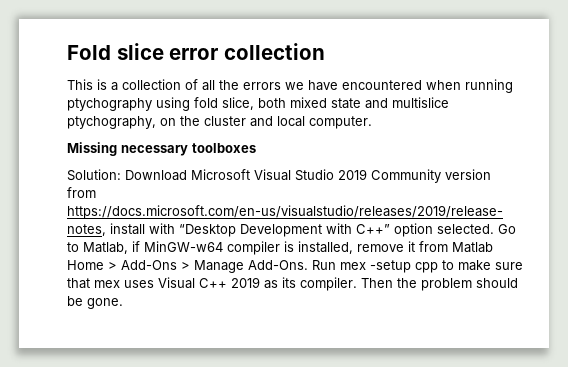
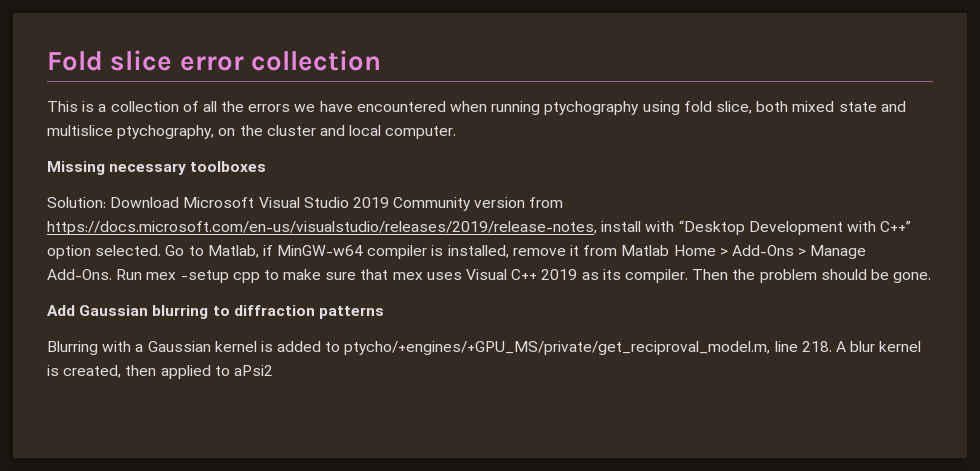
(123, 303) none -> [47,305,384,319] [47,341,922,355] [47,365,273,379] // Add Gaussian blurring to diffraction patterns // Blurring with a Gaussian kernel is added to ptycho/+engines/+GPU_MS/private/get_reciproval_model.m, line 218. A blur kernel is created, then applied to aPsi2

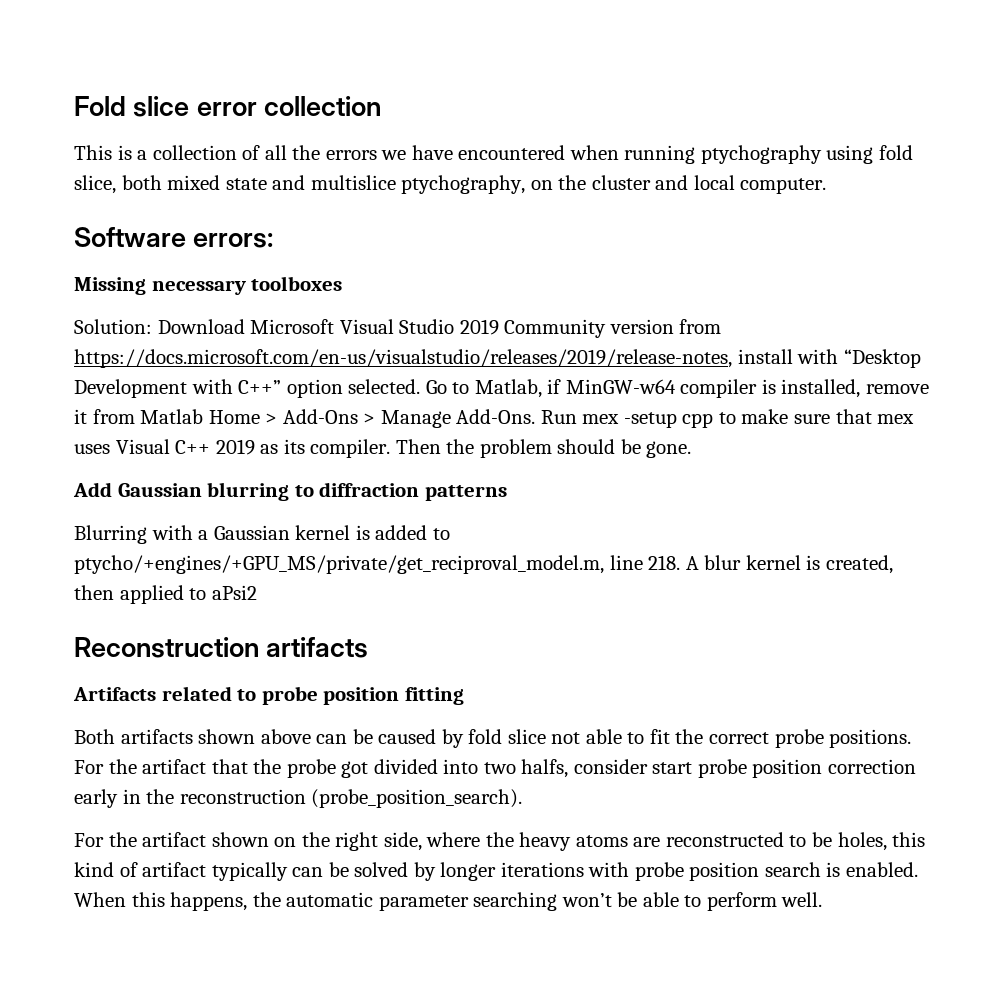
(457, 132) none -> [74,227,274,248] // Software errors:
(273, 370) none -> [74,637,369,658] [73,686,464,705] [74,729,912,748] [74,759,917,778] [74,789,523,808] [74,832,926,851] [74,862,919,881] [74,892,823,911] // Reconstruction artifacts // Artifacts related to probe position fitting // Both artifacts shown above can be caused by fold slice not able to fit the correct probe positions. For the artifact that the probe got divided into two halfs, consider start probe position correction early in the reconstruction (probe_position_search). // For the artifact shown on the right side, where the heavy atoms are reconstructed to be holes, this kind of artifact typically can be solved by longer iterations with probe position search is enabled. When this happens, the automatic parameter searching won’t be able to perform well.

